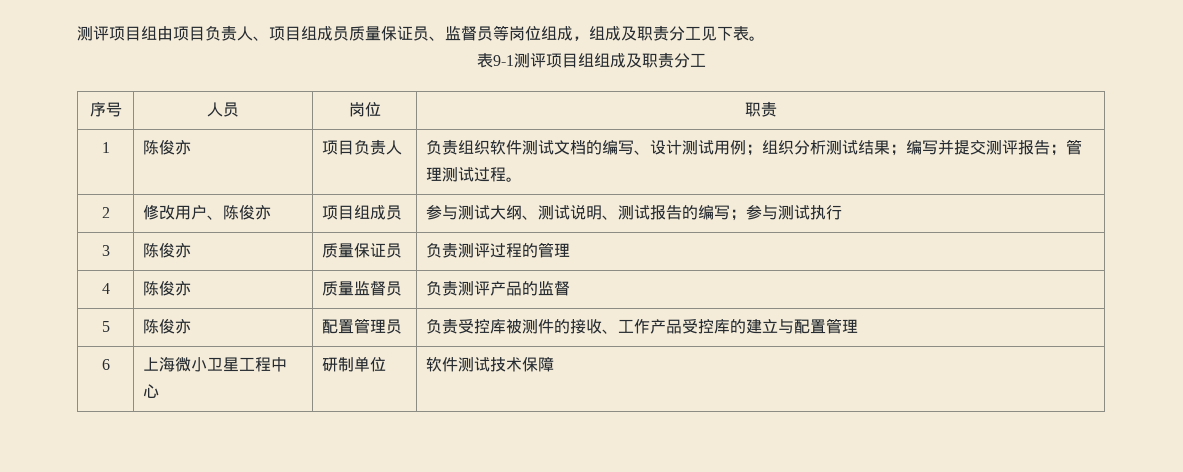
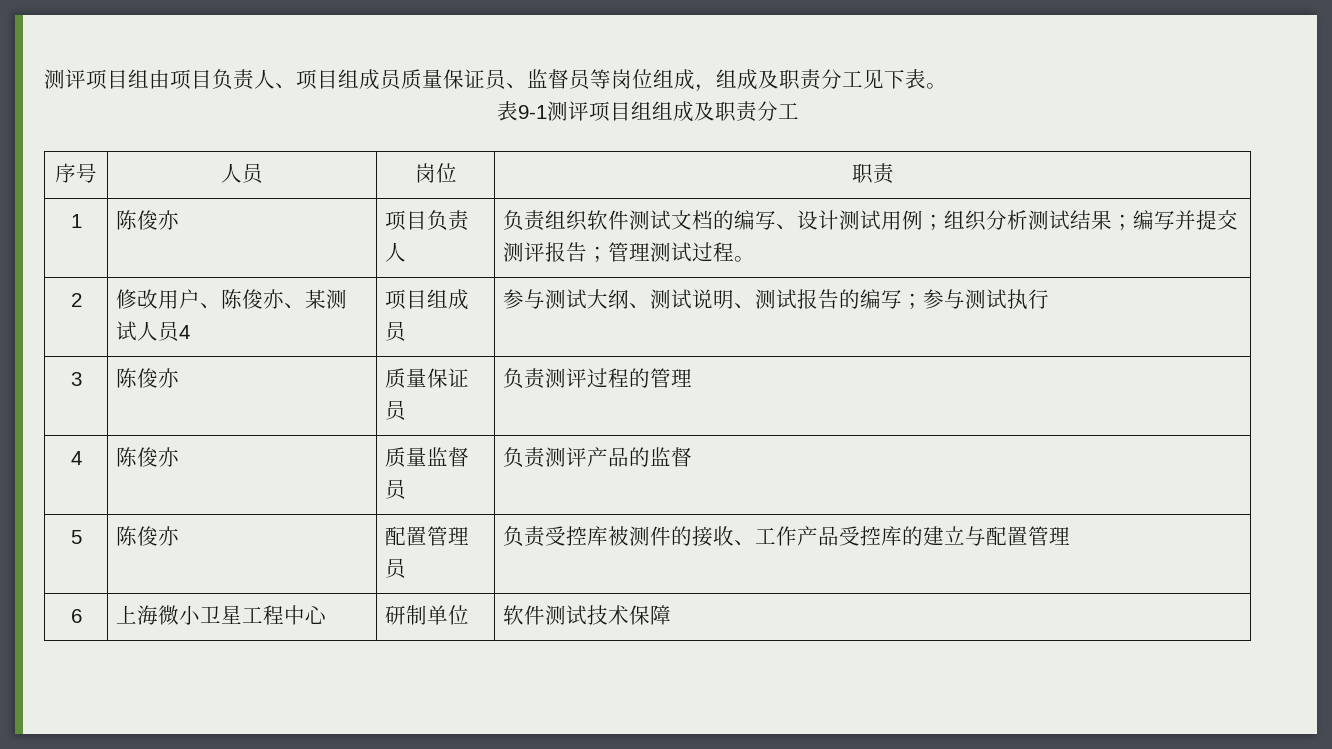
(272, 212) none -> [284,289,348,309] [116,321,191,342] 、某测试人员4

